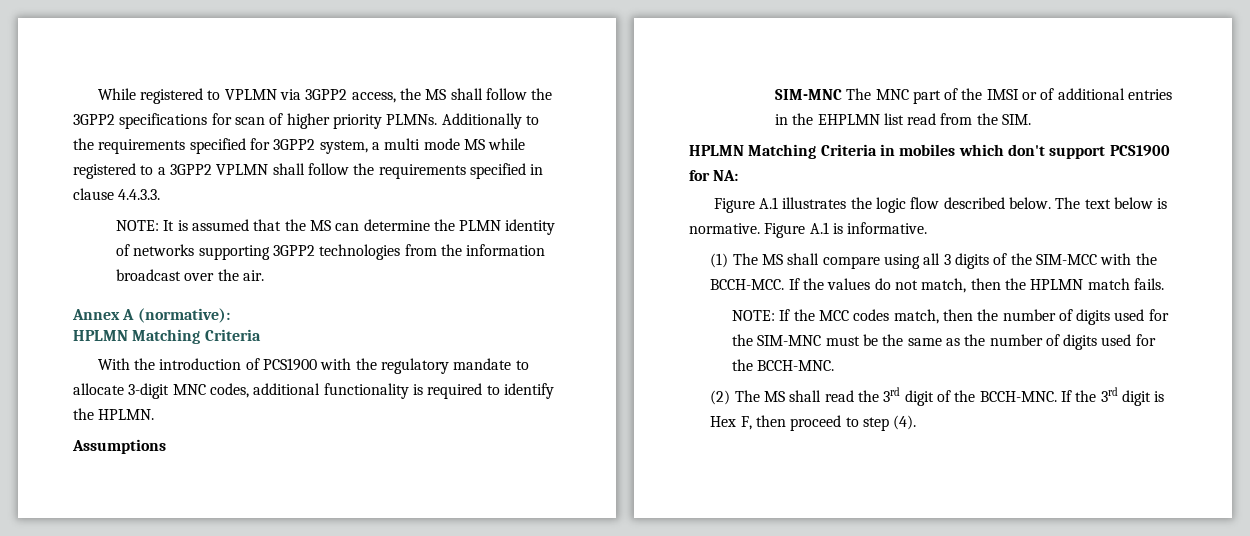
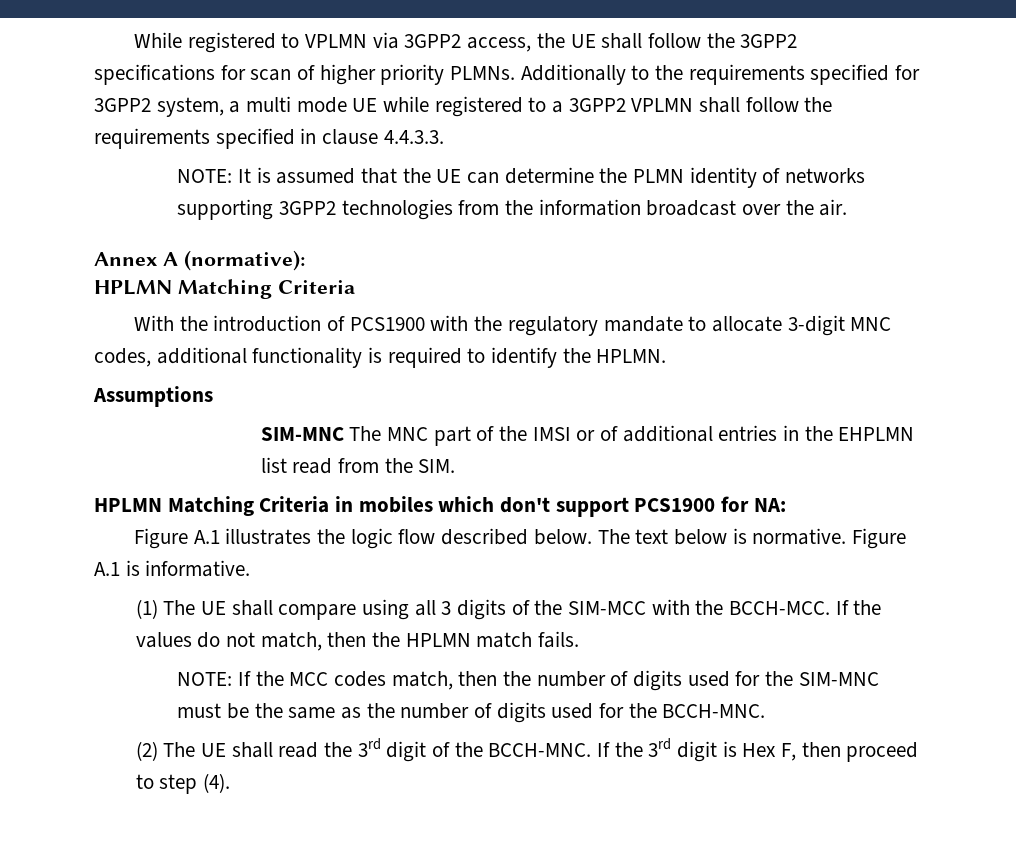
[425,89,447,100] MS -> [570,34,596,48] UE
[463,139,485,150] MS -> [352,98,378,112] UE
[309,220,331,231] MS -> [436,169,462,183] UE
[762,254,784,265] MS -> [201,601,227,615] UE
[764,391,786,402] MS -> [201,743,227,757] UE

